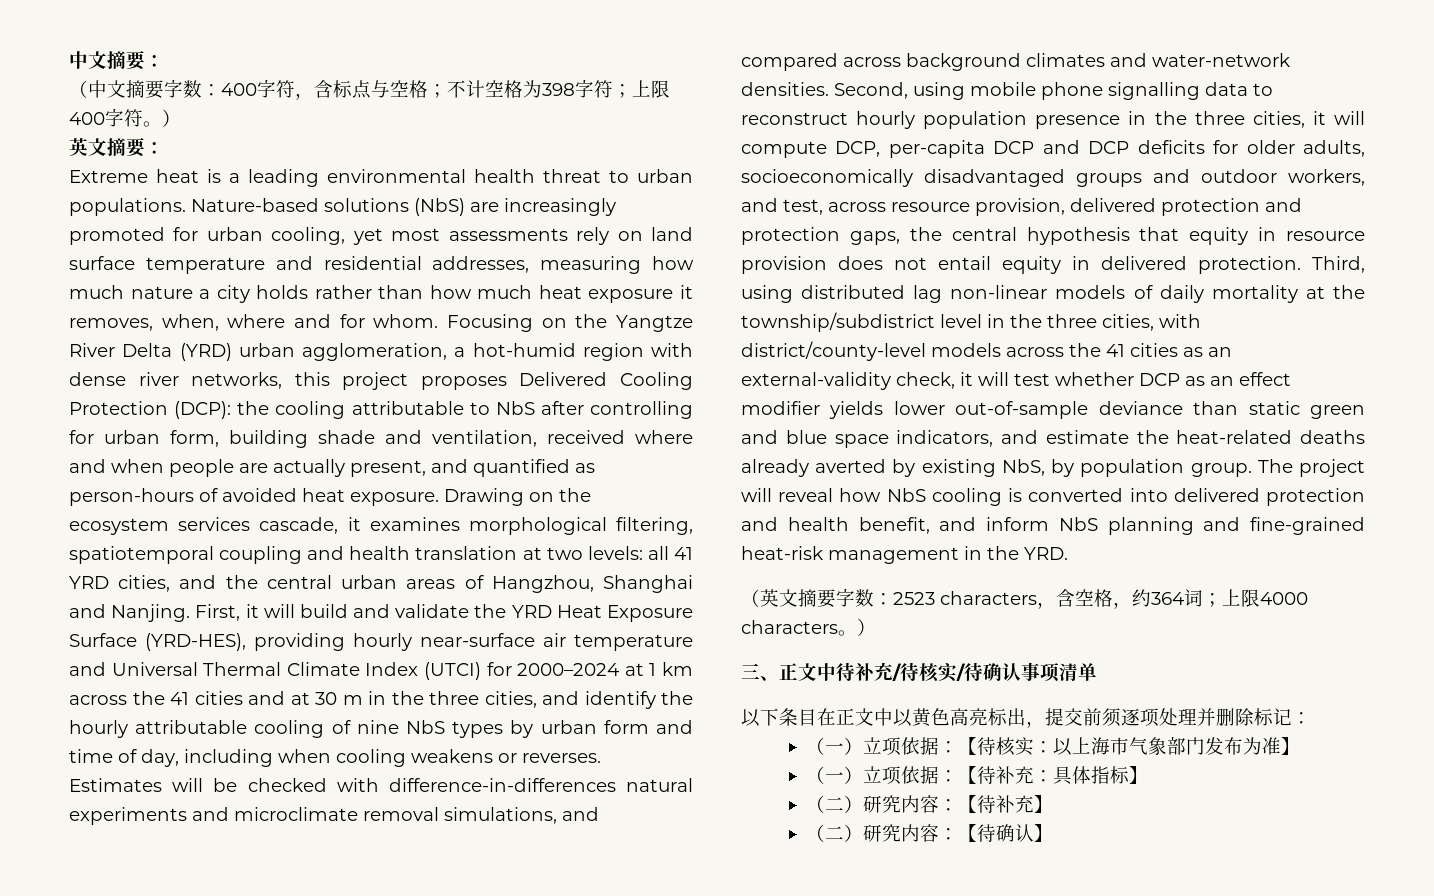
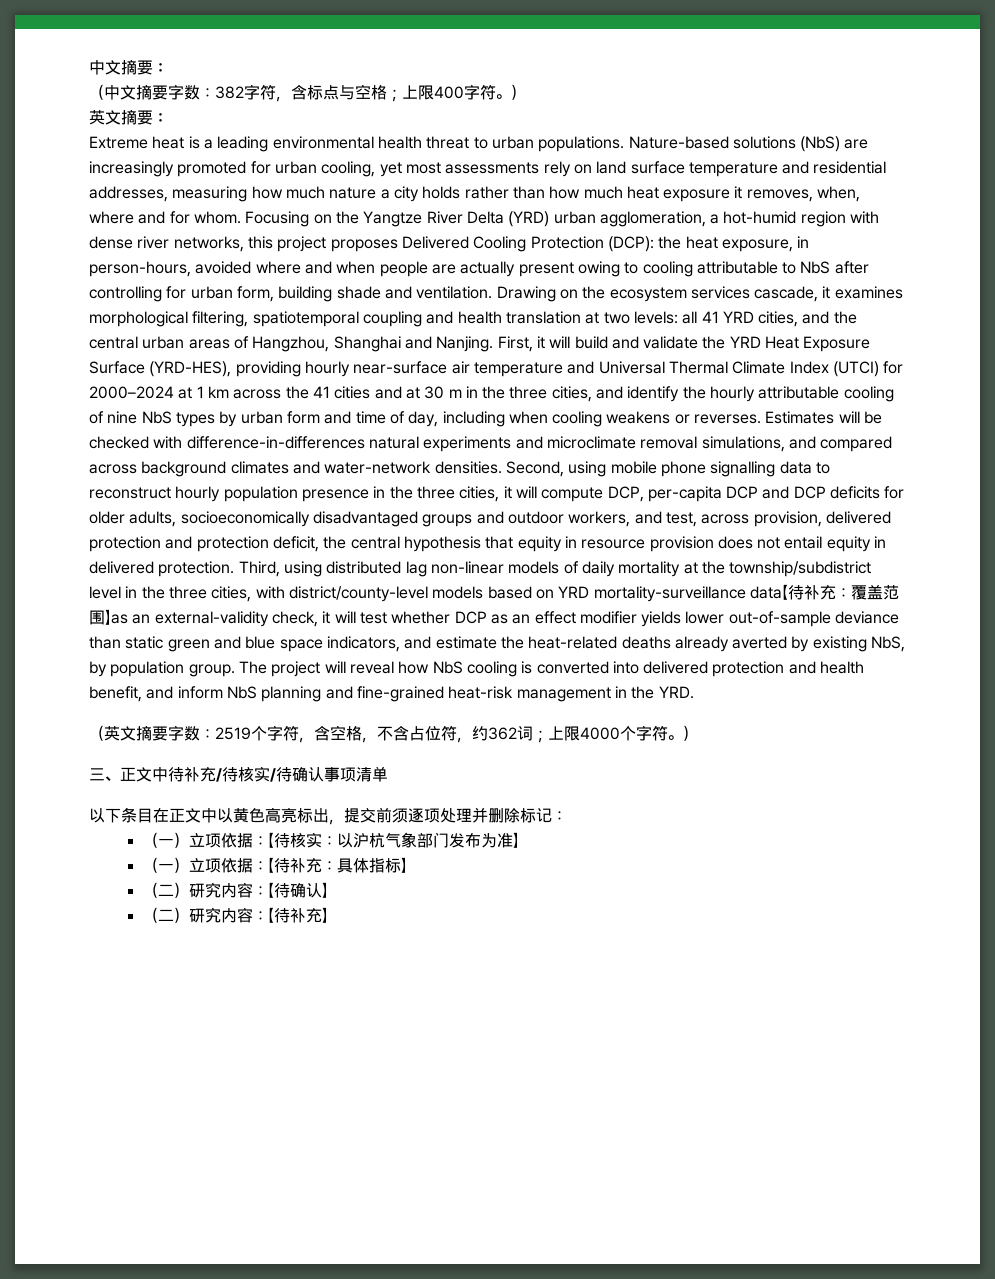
[221,83,257,96] 400 -> [215,86,244,99] 382
[447,79,632,98] 不计空格为398字符； -> (402, 95) none
(270, 408) none -> [685,236,810,252] [89,261,639,277] heat exposure, in person-hours, avoided where and when people are actually present owing to
[432,430,693,447] [69,459,595,477] [69,488,439,506] ventilation, received where and when people are actually present, and quantified as person-hours of avoided heat exposure. -> [416,286,493,299] ventilation.
[891,202,970,212] resource -> (750, 519) none
[849,231,900,245] gaps, -> [272,536,319,552] deficit,
[1006,343,1178,357] across the 41 cities -> [487,584,899,602] [89,609,111,625] based on YRD mortality-surveillance data【待补充：覆盖范围】
[893,589,1184,609] 2523 characters，含空格，约364 -> [215,725,517,743] 2519个字符，含空格，不含占位符，约362
[741,620,838,634] characters -> [620,725,668,741] 个字符
[1071,737,1129,755] 上海市 -> [352,833,385,848] 沪杭
[995,795,1053,813] [805,824,1034,842] 补充】 // （二）研究内容：【待确认 -> [289,882,328,898] [142,907,322,923] 确认】 // （二）研究内容：【待补充

